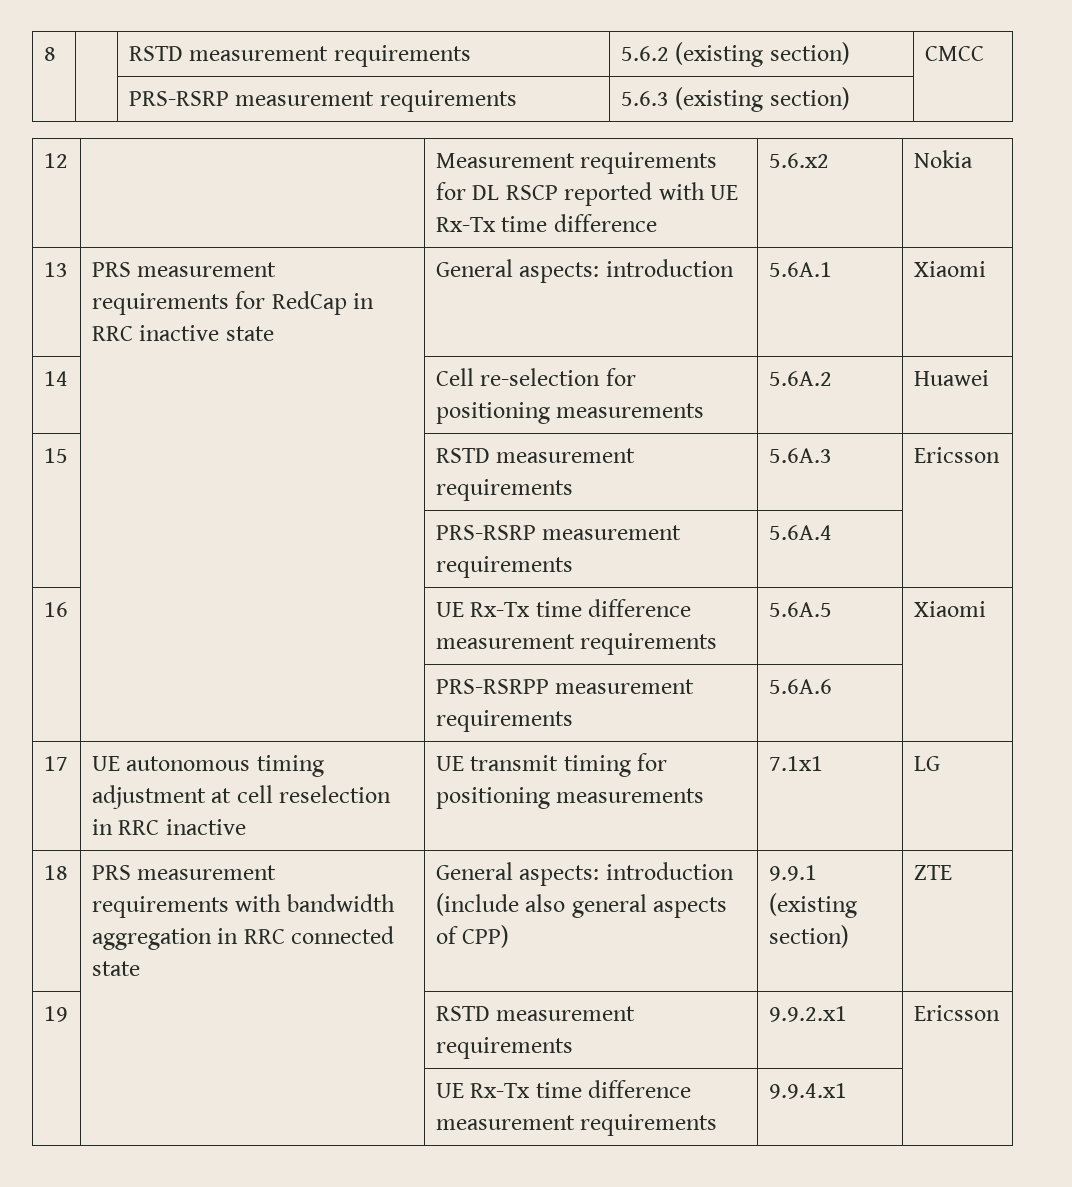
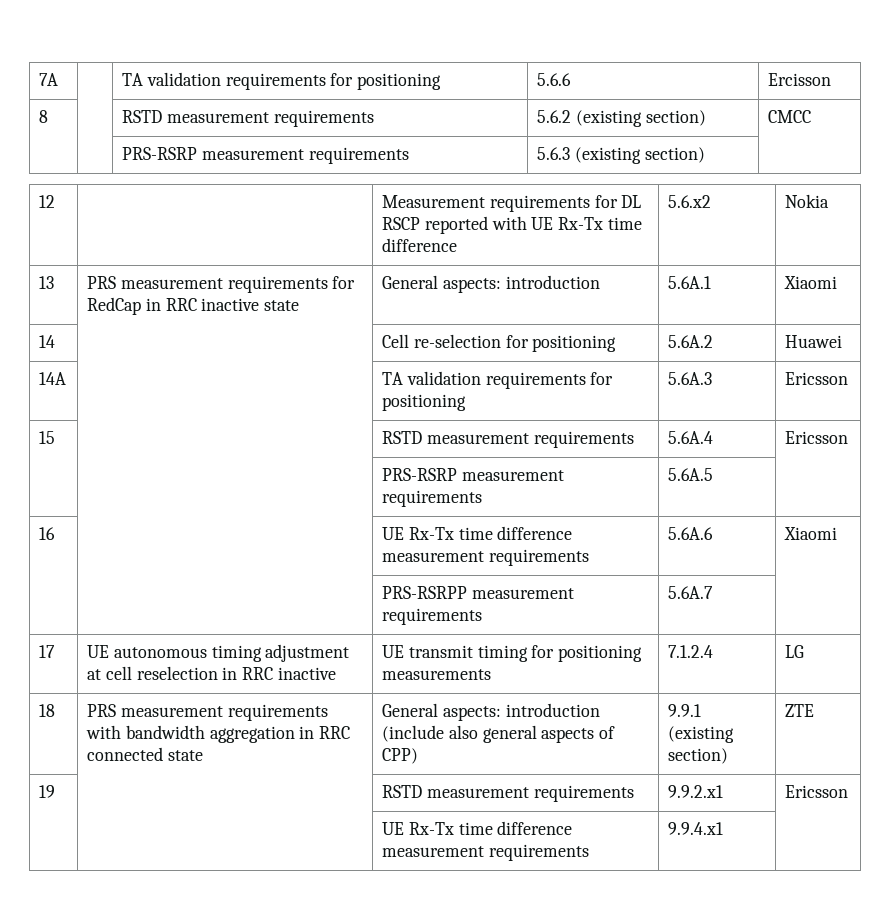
(43, 54) none -> [39,73,59,86] [122,72,442,90] [537,73,572,86] [768,73,832,86] 7A | | TA validation requirements for positioning | 5.6.6 | Ercisson //
[556,403,705,418] measurements -> (617, 343) none
(989, 378) none -> [39,372,67,385] [382,371,614,389] [382,394,467,411] [668,372,713,385] [785,372,849,385] // 14A | | TA validation requirements for positioning | 5.6A.3 | Ericsson
[768,448,832,463] 5.6A.3 -> [668,431,714,444] 5.6A.4
[768,525,832,540] 5.6A.4 -> [668,468,714,481] 5.6A.5
[768,602,832,617] 5.6A.5 -> [668,527,714,540] 5.6A.6
[768,679,832,694] 5.6A.6 -> [668,586,714,599] 5.6A.7
[768,756,823,771] 7.1x1 -> [668,645,714,658] 7.1.2.4

